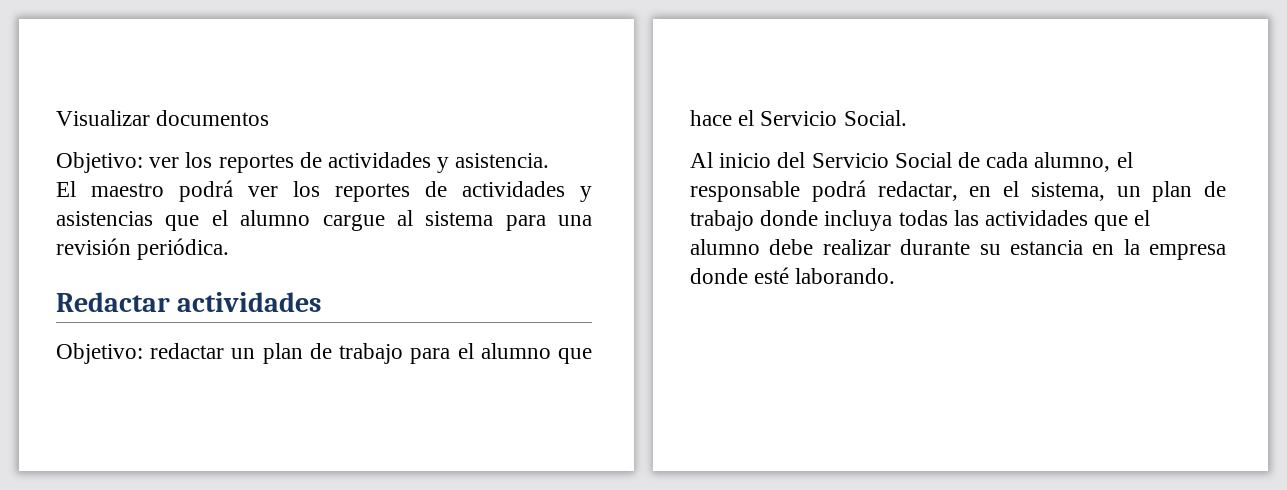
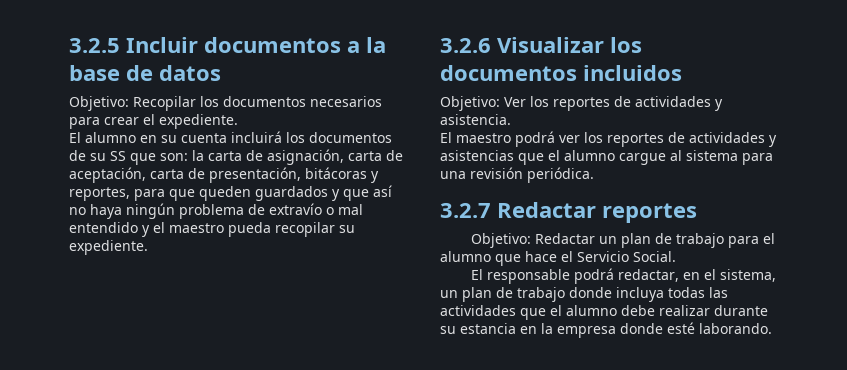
[56,110,270,126] [56,152,180,173] Visualizar documentos // Objetivo: ver -> [69,37,386,53] [69,65,221,81] [69,96,382,111] [69,114,238,129] [69,131,392,143] [69,149,403,165] [69,167,379,183] [69,185,392,201] [69,203,363,219] [69,222,355,237] [69,240,148,255] [440,37,642,53] [440,65,682,81] [440,96,526,111] 3.2.5 Incluir documentos a la base de datos // Objetivo: Recopilar los documentos necesarios para crear el expediente. // El alumno en su cuenta incluirá los documentos de su SS que son: la carta de asignación, carta de aceptación, carta de presentación, bitácoras y reportes, para que queden guardados y que así no haya ningún problema de extravío o mal entendido y el maestro pueda recopilar su expediente. // 3.2.6 Visualizar los documentos incluidos // Objetivo: Ver
[56,292,322,312] [56,343,225,364] Redactar actividades // Objetivo: redactar -> [440,202,697,223] [471,233,596,248] 3.2.7 Redactar reportes // Objetivo: Redactar
[690,152,1133,172] Al inicio del Servicio Social de cada alumno, el -> [471,269,484,280] El

